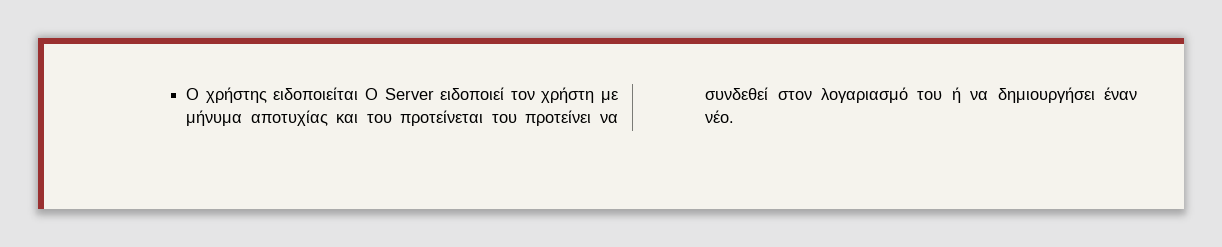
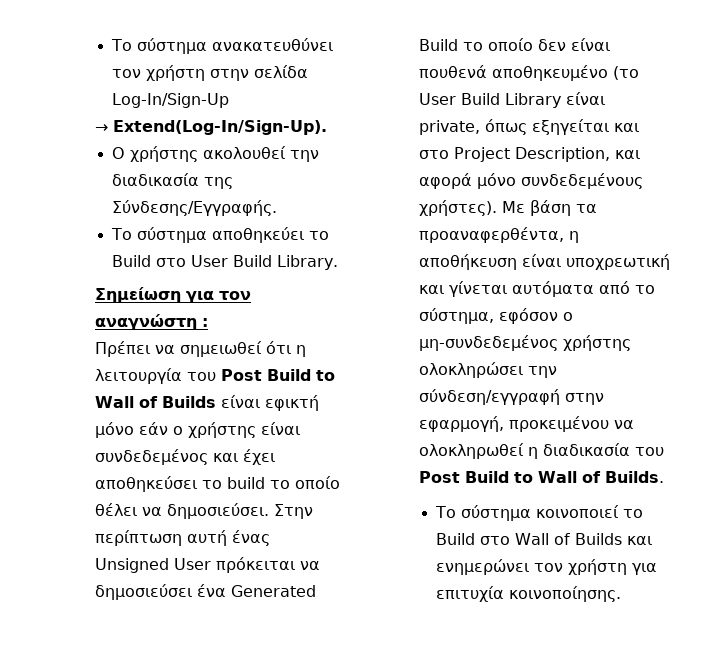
[186,87,619,103] [186,110,618,126] [705,87,1137,103] [705,110,735,123] Ο χρήστης ειδοποιείται Ο Server ειδοποιεί τον χρήστη με μήνυμα αποτυχίας και του προτείνεται του προτείνει να συνδεθεί στον λογαριασμό του ή να δημιουργήσει έναν νέο. -> [111,38,334,54] [112,65,309,81] [112,93,230,108] [94,120,327,135] [112,146,320,162] [112,173,234,189] [112,200,278,216] [111,227,330,243] [112,255,339,270] [94,287,251,303] [94,314,208,330] [94,341,306,357] [94,368,335,384] [94,395,319,411] [94,422,300,438] [94,449,275,465] [94,476,340,492] [94,503,313,519] [94,530,270,546] [94,557,320,573] [94,584,316,600] [418,38,610,51] [418,65,639,81] [418,92,605,108] [418,119,639,135] [418,147,640,162] [418,173,643,189] [418,200,597,216] [418,227,579,243] [418,254,670,270] [418,281,655,297] [418,308,573,324] [418,335,631,351] [418,362,557,378] [418,389,604,405] [418,416,634,432] [418,443,664,459] [418,471,664,483] [435,505,644,521] [436,533,653,545] [436,559,658,575] [436,586,622,602] Το σύστημα ανακατευθύνει τον χρήστη στην σελίδα Log-In/Sign-Up // → Extend(Log-In/Sign-Up). // Ο χρήστης ακολουθεί την διαδικασία της Σύνδεσης/Εγγραφής. // Το σύστημα αποθηκεύει το Build στο User Build Library. // Σημείωση για τον αναγνώστη : // Πρέπει να σημειωθεί ότι η λειτουργία του Post Build to Wall of Builds είναι εφικτή μόνο εάν ο χρήστης είναι συνδεδεμένος και έχει αποθηκεύσει το build το οποίο θέλει να δημοσιεύσει. Στην περίπτωση αυτή ένας Unsigned User πρόκειται να δημοσιεύσει ένα Generated Build το οποίο δεν είναι πουθενά αποθηκευμένο (το User Build Library είναι private, όπως εξηγείται και στο Project Description, και αφορά μόνο συνδεδεμένους χρήστες). Με βάση τα προαναφερθέντα, η αποθήκευση είναι υποχρεωτική και γίνεται αυτόματα από το σύστημα, εφόσον ο μη-συνδεδεμένος χρήστης ολοκληρώσει την σύνδεση/εγγραφή στην εφαρμογή, προκειμένου να ολοκληρωθεί η διαδικασία του Post Build to Wall of Builds. // Το σύστημα κοινοποιεί το Build στο Wall of Builds και ενημερώνει τον χρήστη για επιτυχία κοινοποίησης.

